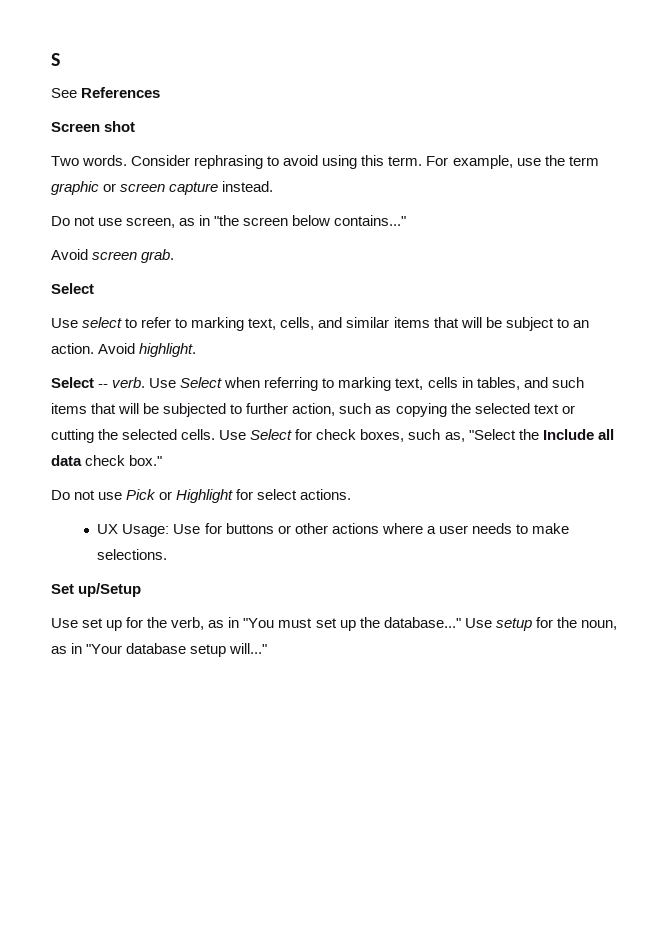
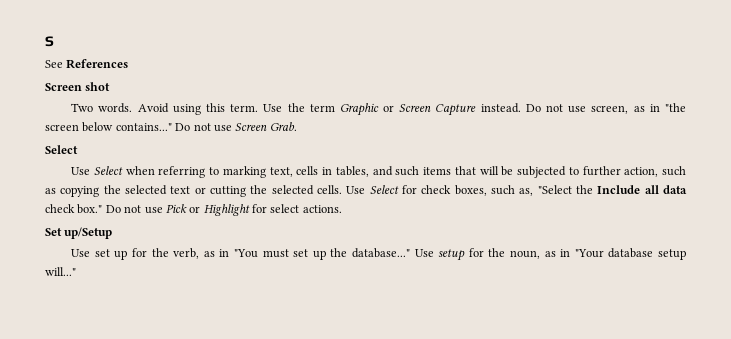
[131,155,599,169] [51,181,219,195] Consider rephrasing to avoid using this term. For example, use the term graphic or screen capture -> [137,103,477,116] Avoid using this term. Use the term Graphic or Screen Capture
(274, 186) // -> (521, 108) none
[51,249,175,263] [51,283,94,294] [51,317,589,331] [51,343,197,357] [51,377,146,388] // Avoid screen grab. // Select // Use select to refer to marking text, cells, and similar items that will be subject to an action. Avoid highlight. // Select -- verb. -> [175,122,297,132] [45,145,78,154] Do not use Screen Grab. // Select //
(163, 460) // -> (103, 209) none
[97,523,569,537] [97,549,168,560] // UX Usage: Use for buttons or other actions where a user needs to make selections. -> (342, 209) none

